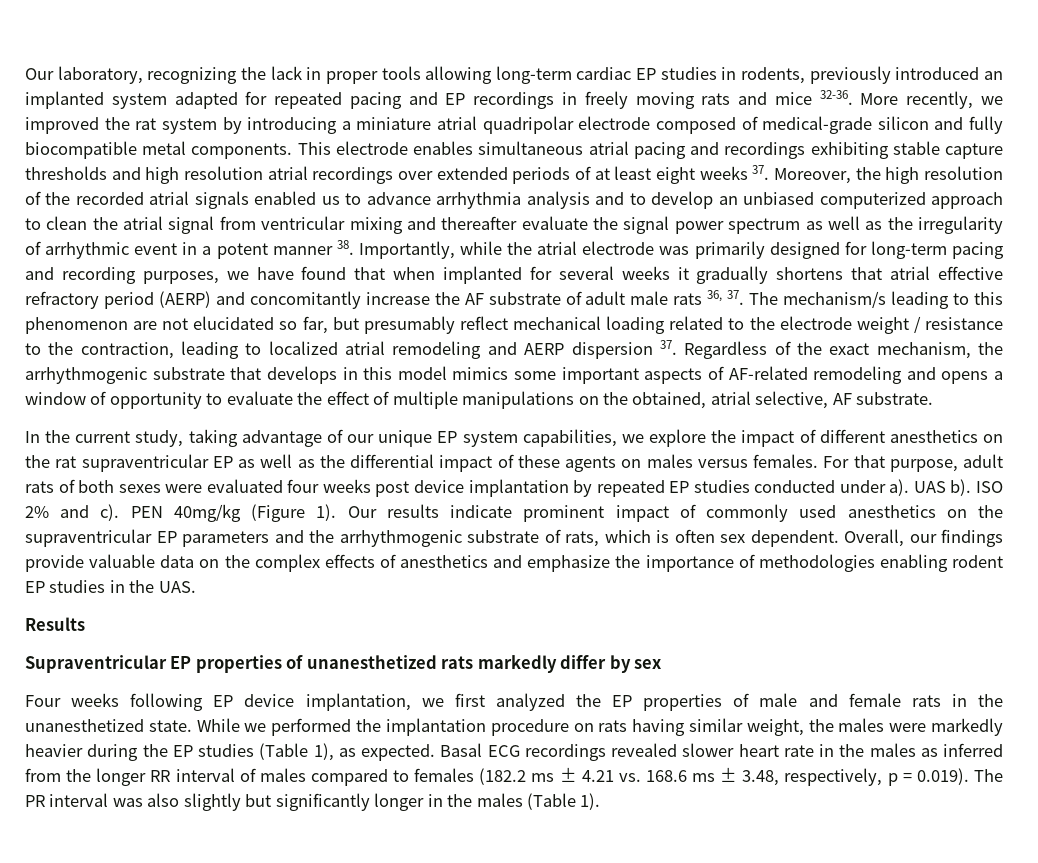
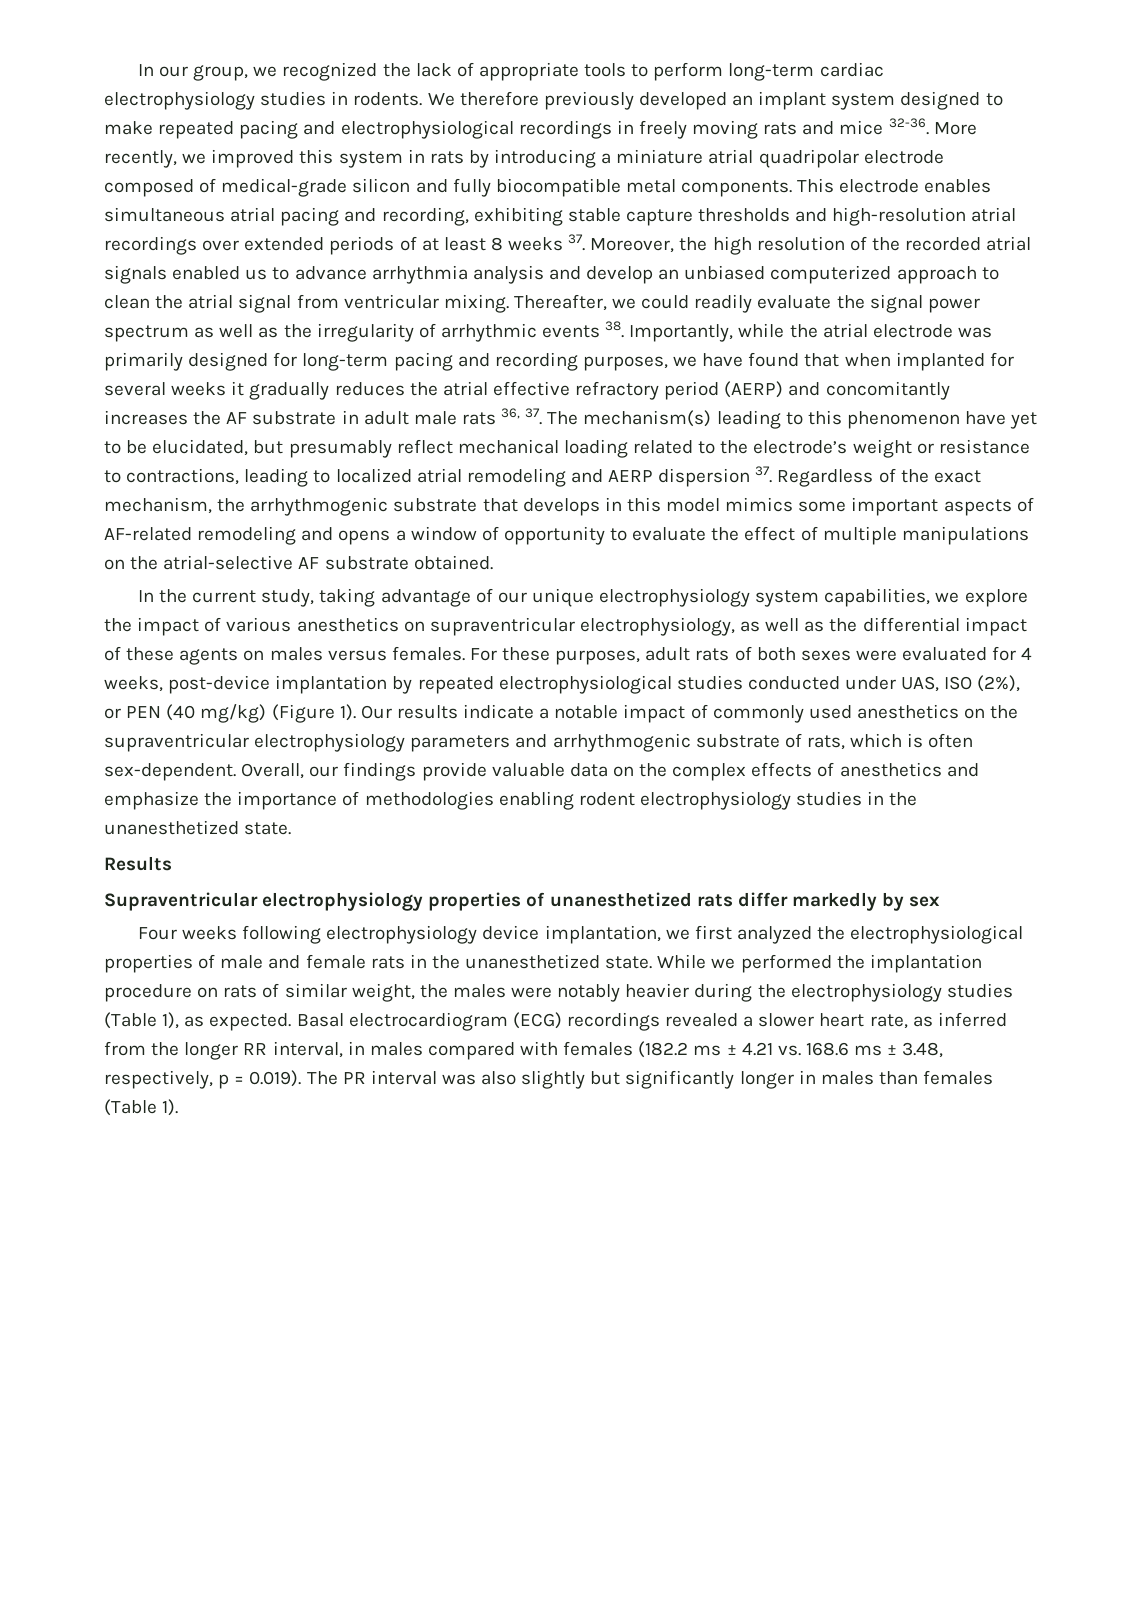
[25,66,493,84] Our laboratory, recognizing the lack in proper tools allowing -> [137,62,724,81] In our group, we recognized the lack of appropriate tools to perform
[636,66,1003,84] [25,91,268,109] EP studies in rodents, previously introduced an implanted system adapted for -> [104,91,1003,110] [104,121,153,135] electrophysiology studies in rodents. We therefore previously developed an implant system designed to make
[445,93,466,105] EP -> [340,120,514,139] electrophysiological
[104,117,217,134] the rat system -> [299,149,464,168] this system in rats
[724,142,806,159] recordings -> [381,207,469,226] recording,
[145,166,263,184] high resolution -> [832,207,967,226] high-resolution
[655,167,695,184] eight -> [490,237,503,251] 8
[629,193,646,205] to -> (581, 273) none
[349,216,518,234] mixing and thereafter -> [443,294,753,313] mixing. Thereafter, we could readily
[134,242,333,259] event in a potent manner -> [542,325,601,338] events
[776,267,883,280] shortens that -> [334,382,438,396] reduces the
[365,292,430,305] increase -> [104,410,188,425] increases
[565,291,582,305] of -> [341,410,359,424] in
[783,291,887,308] mechanism/s -> [583,410,712,427] mechanism(s)
[133,316,328,334] are not elucidated so far, -> [965,411,1038,429] [104,439,249,456] have yet to be elucidated,
[779,316,1004,334] [25,342,174,359] electrode weight / resistance to the contraction, -> [753,439,1030,458] [104,468,240,485] electrode’s weight or resistance to contractions,
[632,391,934,409] obtained, atrial selective, AF substrate. -> [163,555,493,570] atrial-selective AF substrate obtained.
[437,431,458,443] EP -> [599,588,751,607] electrophysiology
[819,429,1003,443] [25,454,233,472] different anesthetics on the rat supraventricular EP -> [226,617,735,636] various anesthetics on supraventricular electrophysiology,
[853,455,958,472] that purpose, -> [502,647,641,665] these purposes,
[287,479,464,497] four weeks post device -> [992,646,1033,661] [104,675,271,694] for 4 weeks, post-device
[669,481,690,493] EP -> [498,675,672,694] electrophysiological
[889,479,1003,496] [25,504,241,522] a). UAS b). ISO 2% and c). PEN 40mg/kg -> [901,675,1021,692] [104,704,267,723] UAS, ISO (2%), or PEN (40 mg/kg)
[523,505,605,522] prominent -> [539,705,619,719] a notable
[156,531,177,543] EP -> [254,733,406,752] electrophysiology
[309,530,334,543] the -> (548, 741) none
[720,530,839,547] sex dependent. -> [104,763,236,781] sex-dependent.
[25,581,45,593] EP -> [639,791,791,810] electrophysiology
[158,581,196,593] UAS. -> [104,820,292,835] unanesthetized state.
[170,656,192,669] EP -> [262,892,424,911] electrophysiology
[477,655,607,673] markedly differ -> [737,892,877,911] differ markedly
[213,695,234,707] EP -> [326,925,478,944] electrophysiology
[612,695,633,707] EP -> [850,925,1024,944] electrophysiological
[632,719,686,736] having -> [262,983,280,998] of
[931,718,1003,736] markedly -> [557,984,621,1002] notably
[172,745,193,757] EP -> [790,983,942,1002] electrophysiology
[487,745,520,757] ECG -> [348,1012,562,1031] electrocardiogram (ECG)
(677, 750) none -> [743,1016,754,1027] a
[783,743,916,757] rate in the males -> [869,1014,908,1029] rate,
[175,768,256,782] interval of -> [272,1041,365,1058] interval, in
[393,770,410,782] to -> [520,1041,559,1056] with
[447,793,523,807] the males -> [820,1070,994,1085] males than females

